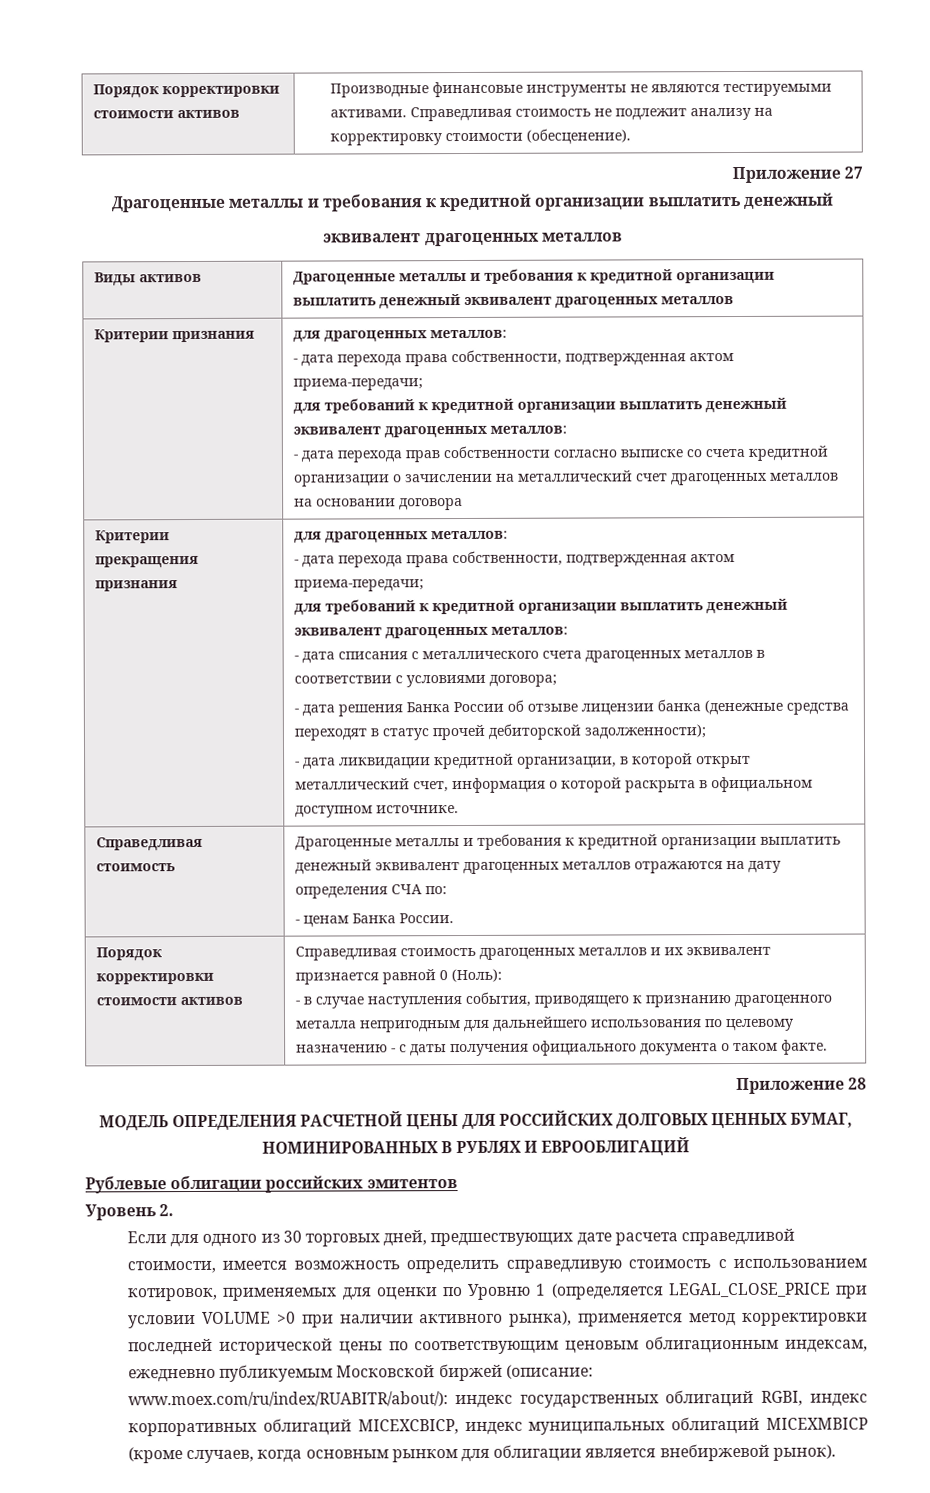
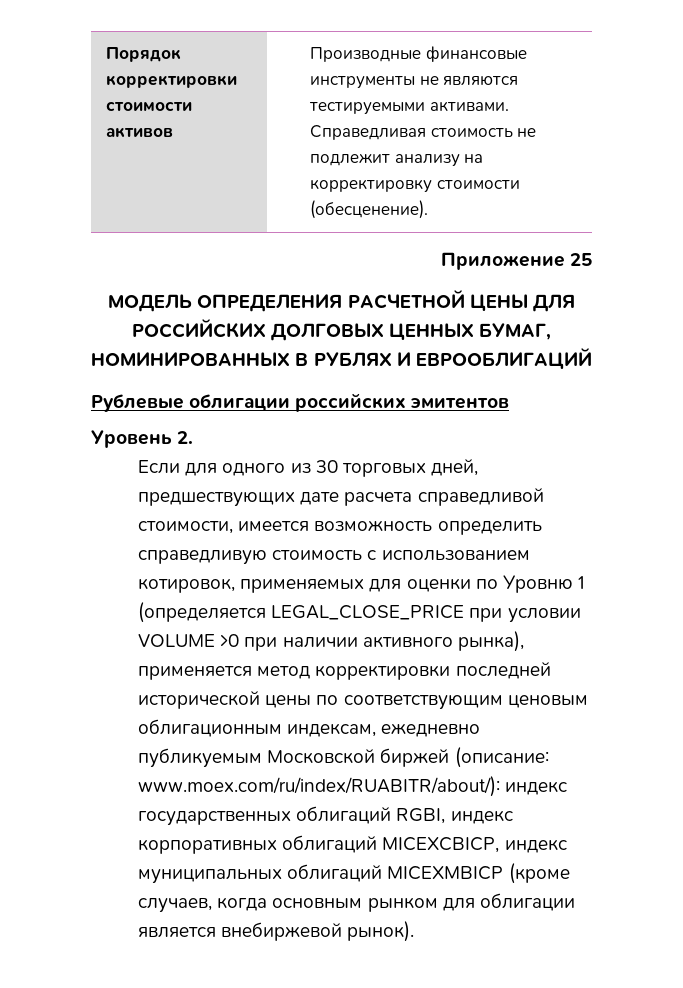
[844,166,863,179] [111,192,834,213] [323,232,623,247] [93,272,202,287] [292,268,775,286] [292,294,734,310] [93,329,255,343] [292,329,507,343] [292,349,734,367] [292,378,423,391] [292,397,787,415] [292,425,567,439] [292,445,828,463] [293,470,839,487] [293,498,463,511] [94,530,170,544] [94,555,199,569] [94,580,178,592] [293,530,508,544] [293,550,735,568] [293,579,424,592] [293,598,788,616] [293,626,568,640] [293,649,765,664] [293,674,557,688] [293,699,849,717] [293,723,706,741] [294,753,751,770] [294,776,813,794] [294,805,459,818] [95,836,203,852] [95,863,176,872] [294,833,841,851] [294,859,781,875] [294,884,447,899] [294,913,454,928] [95,947,162,962] [95,972,214,985] [95,996,243,1006] [294,946,771,961] [294,968,502,985] [294,991,832,1009] [295,1016,794,1033] [295,1039,828,1057] [735,1077,867,1095] 27 // Драгоценные металлы и требования к кредитной организации выплатить денежный // эквивалент драгоценных металлов // Виды активов | Драгоценные металлы и требования к кредитной организации выплатить денежный эквивалент драгоценных металлов // Критерии признания | для драгоценных металлов: // - дата перехода права собственности, подтвержденная актом приема-передачи; // для требований к кредитной организации выплатить денежный эквивалент драгоценных металлов: // - дата перехода прав собственности согласно выписке со счета кредитной организации о зачислении на металлический счет драгоценных металлов на основании договора // Критерии прекращения признания | для драгоценных металлов: // - дата перехода права собственности, подтвержденная актом приема-передачи; // для требований к кредитной организации выплатить денежный эквивалент драгоценных металлов: // - дата списания с металлического счета драгоценных металлов в соответствии с условиями договора; // - дата решения Банка России об отзыве лицензии банка (денежные средства переходят в статус прочей дебиторской задолженности); // - дата ликвидации кредитной организации, в которой открыт металлический счет, информация о которой раскрыта в официальном доступном источнике. // Справедливая стоимость | Драгоценные металлы и требования к кредитной организации выплатить денежный эквивалент драгоценных металлов отражаются на дату определения СЧА по: // - ценам Банка России. // Порядок корректировки стоимости активов | Справедливая стоимость драгоценных металлов и их эквивалент признается равной 0 (Ноль): // - в случае наступления события, приводящего к признанию драгоценного металла непригодным для дальнейшего использования по целевому назначению - с даты получения официального документа о таком факте. // Приложение 28 -> [570,253,592,266] 25

